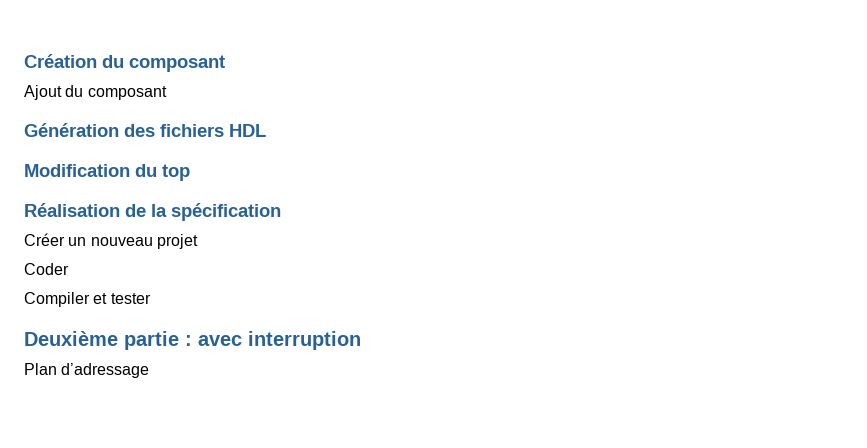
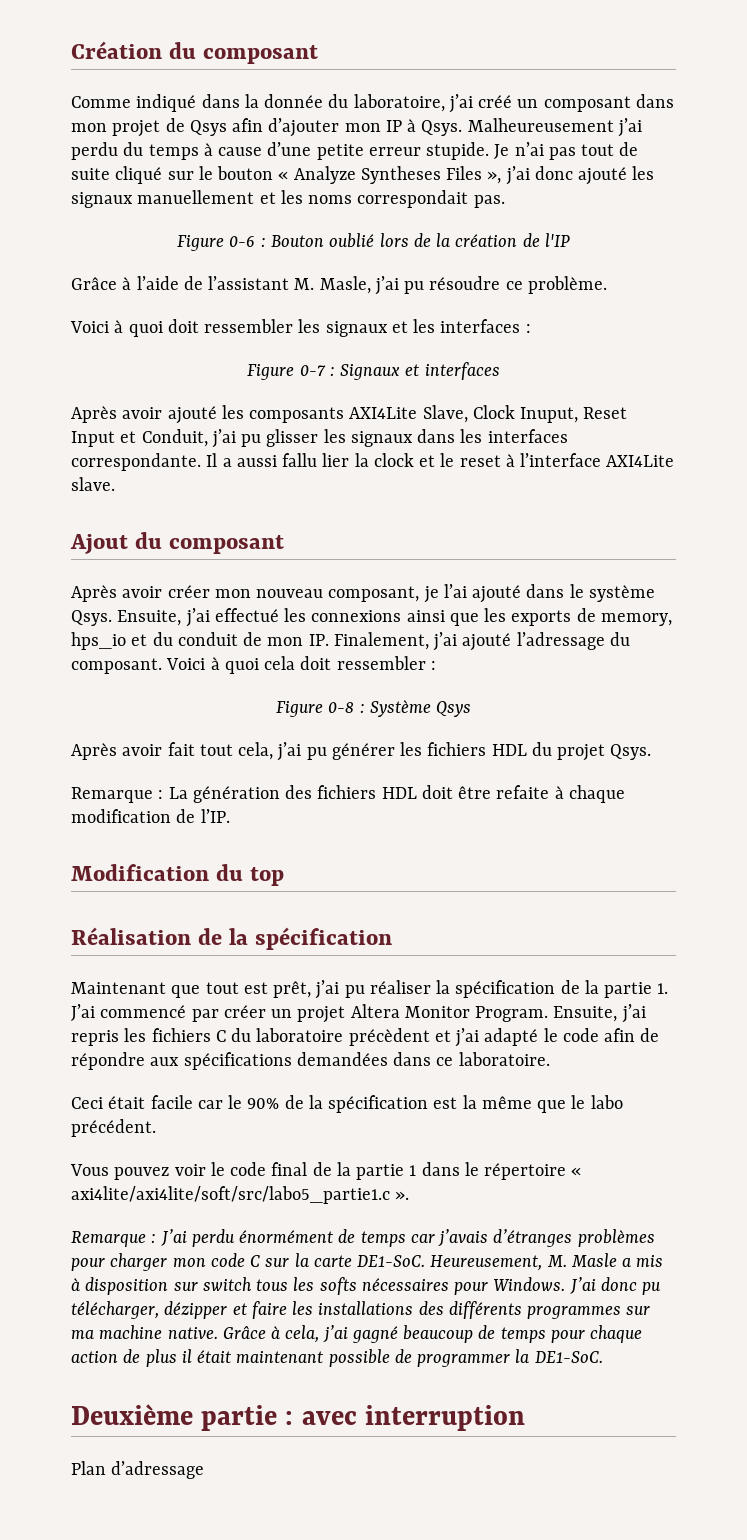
[24,85,167,100] [24,123,266,137] Ajout du composant // Génération des fichiers HDL -> [71,94,674,113] [71,118,642,137] [71,142,639,160] [71,166,655,185] [71,190,505,208] [177,233,570,251] [71,276,607,295] [70,319,531,337] [247,362,500,380] [71,405,628,424] [71,429,568,448] [71,453,675,471] [71,477,115,491] [70,532,285,554] [71,584,655,603] [71,608,672,627] [71,632,630,651] [71,656,436,674] [275,700,472,717] [71,742,652,761] [71,785,625,803] [71,809,230,823] Comme indiqué dans la donnée du laboratoire, j’ai créé un composant dans mon projet de Qsys afin d’ajouter mon IP à Qsys. Malheureusement j’ai perdu du temps à cause d’une petite erreur stupide. Je n’ai pas tout de suite cliqué sur le bouton « Analyze Syntheses Files », j’ai donc ajouté les signaux manuellement et les noms correspondait pas. // Figure 0-6 : Bouton oublié lors de la création de l'IP // Grâce à l’aide de l’assistant M. Masle, j’ai pu résoudre ce problème. // Voici à quoi doit ressembler les signaux et les interfaces : // Figure 0-7 : Signaux et interfaces // Après avoir ajouté les composants AXI4Lite Slave, Clock Inuput, Reset Input et Conduit, j’ai pu glisser les signaux dans les interfaces correspondante. Il a aussi fallu lier la clock et le reset à l’interface AXI4Lite slave. // Ajout du composant // Après avoir créer mon nouveau composant, je l’ai ajouté dans le système Qsys. Ensuite, j’ai effectué les connexions ainsi que les exports de memory, hps_io et du conduit de mon IP. Finalement, j’ai ajouté l’adressage du composant. Voici à quoi cela doit ressembler : // Figure 0-8 : Système Qsys // Après avoir fait tout cela, j’ai pu générer les fichiers HDL du projet Qsys. // Remarque : La génération des fichiers HDL doit être refaite à chaque modification de l’IP.
[24,233,198,249] [24,263,69,275] [24,292,151,307] Créer un nouveau projet // Coder // Compiler et tester -> [71,980,669,999] [71,1004,646,1023] [71,1028,660,1047] [71,1052,550,1070] [71,1095,623,1113] [71,1119,156,1137] [70,1162,582,1180] [71,1186,410,1204] [71,1229,655,1247] [71,1253,664,1271] [71,1277,662,1295] [71,1301,651,1319] [71,1325,643,1343] [71,1349,603,1367] Maintenant que tout est prêt, j’ai pu réaliser la spécification de la partie 1. J’ai commencé par créer un projet Altera Monitor Program. Ensuite, j’ai repris les fichiers C du laboratoire précèdent et j’ai adapté le code afin de répondre aux spécifications demandées dans ce laboratoire. // Ceci était facile car le 90% de la spécification est la même que le labo précédent. // Vous pouvez voir le code final de la partie 1 dans le répertoire « axi4lite/axi4lite/soft/src/labo5_partie1.c ». // Remarque : J’ai perdu énormément de temps car j’avais d’étranges problèmes pour charger mon code C sur la carte DE1-SoC. Heureusement, M. Masle a mis à disposition sur switch tous les softs nécessaires pour Windows. J’ai donc pu télécharger, dézipper et faire les installations des différents programmes sur ma machine native. Grâce à cela, j’ai gagné beaucoup de temps pour chaque action de plus il était maintenant possible de programmer la DE1-SoC.

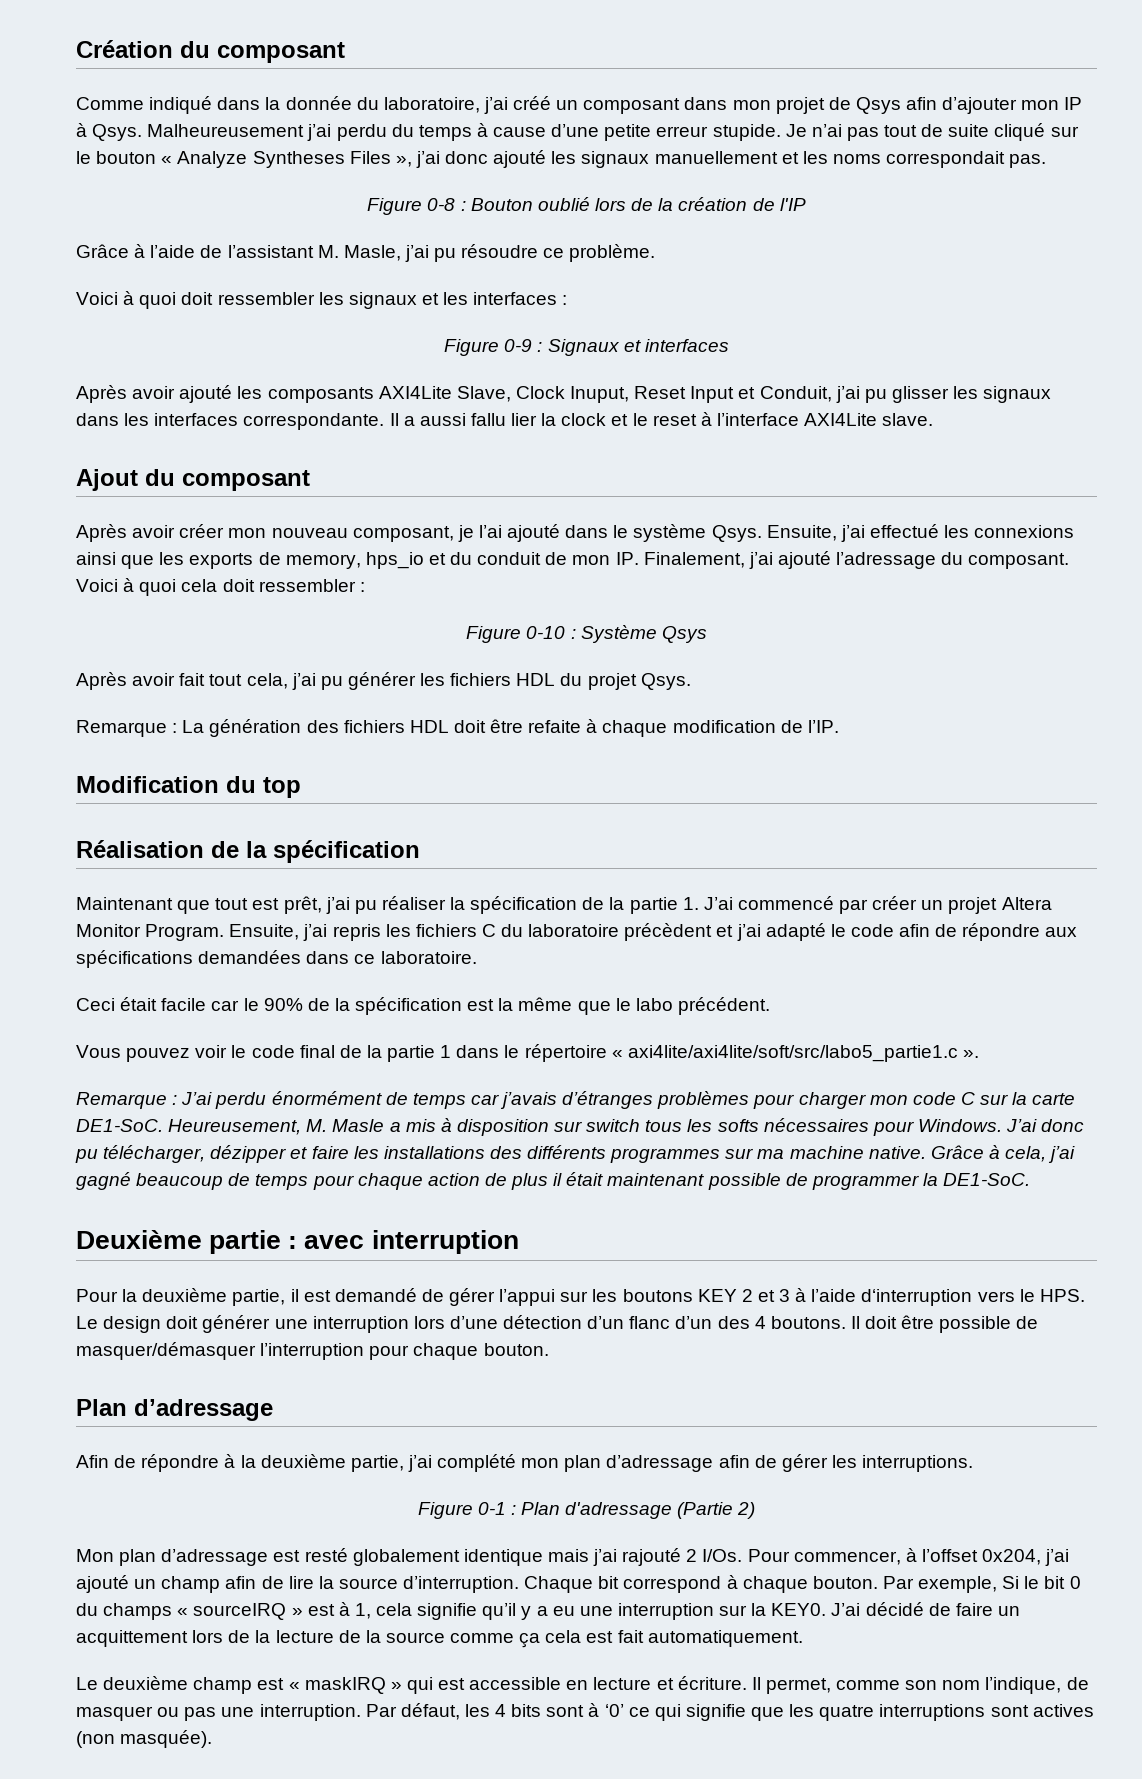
[229,236,256,247] 0-6 -> [427,198,456,211] 0-8
[299,365,326,376] 0-7 -> [504,339,533,352] 0-9
[328,702,355,713] 0-8 -> [526,626,566,639] 0-10
[71,1461,205,1479] Plan d’adressage -> [76,1288,1085,1306] [76,1315,1039,1333] [76,1342,549,1360] [76,1399,273,1421] [76,1454,974,1472] [417,1502,756,1519] [76,1548,1070,1566] [76,1575,1081,1593] [76,1602,1020,1620] [76,1630,803,1648] [76,1676,1089,1694] [76,1703,1094,1721] [76,1730,213,1748] Pour la deuxième partie, il est demandé de gérer l’appui sur les boutons KEY 2 et 3 à l’aide d‘interruption vers le HPS. Le design doit générer une interruption lors d’une détection d’un flanc d’un des 4 boutons. Il doit être possible de masquer/démasquer l’interruption pour chaque bouton. // Plan d’adressage // Afin de répondre à la deuxième partie, j’ai complété mon plan d’adressage afin de gérer les interruptions. // Figure 0-1 : Plan d'adressage (Partie 2) // Mon plan d’adressage est resté globalement identique mais j’ai rajouté 2 I/Os. Pour commencer, à l’offset 0x204, j’ai ajouté un champ afin de lire la source d’interruption. Chaque bit correspond à chaque bouton. Par exemple, Si le bit 0 du champs « sourceIRQ » est à 1, cela signifie qu’il y a eu une interruption sur la KEY0. J’ai décidé de faire un acquittement lors de la lecture de la source comme ça cela est fait automatiquement. // Le deuxième champ est « maskIRQ » qui est accessible en lecture et écriture. Il permet, comme son nom l’indique, de masquer ou pas une interruption. Par défaut, les 4 bits sont à ‘0’ ce qui signifie que les quatre interruptions sont actives (non masquée).

